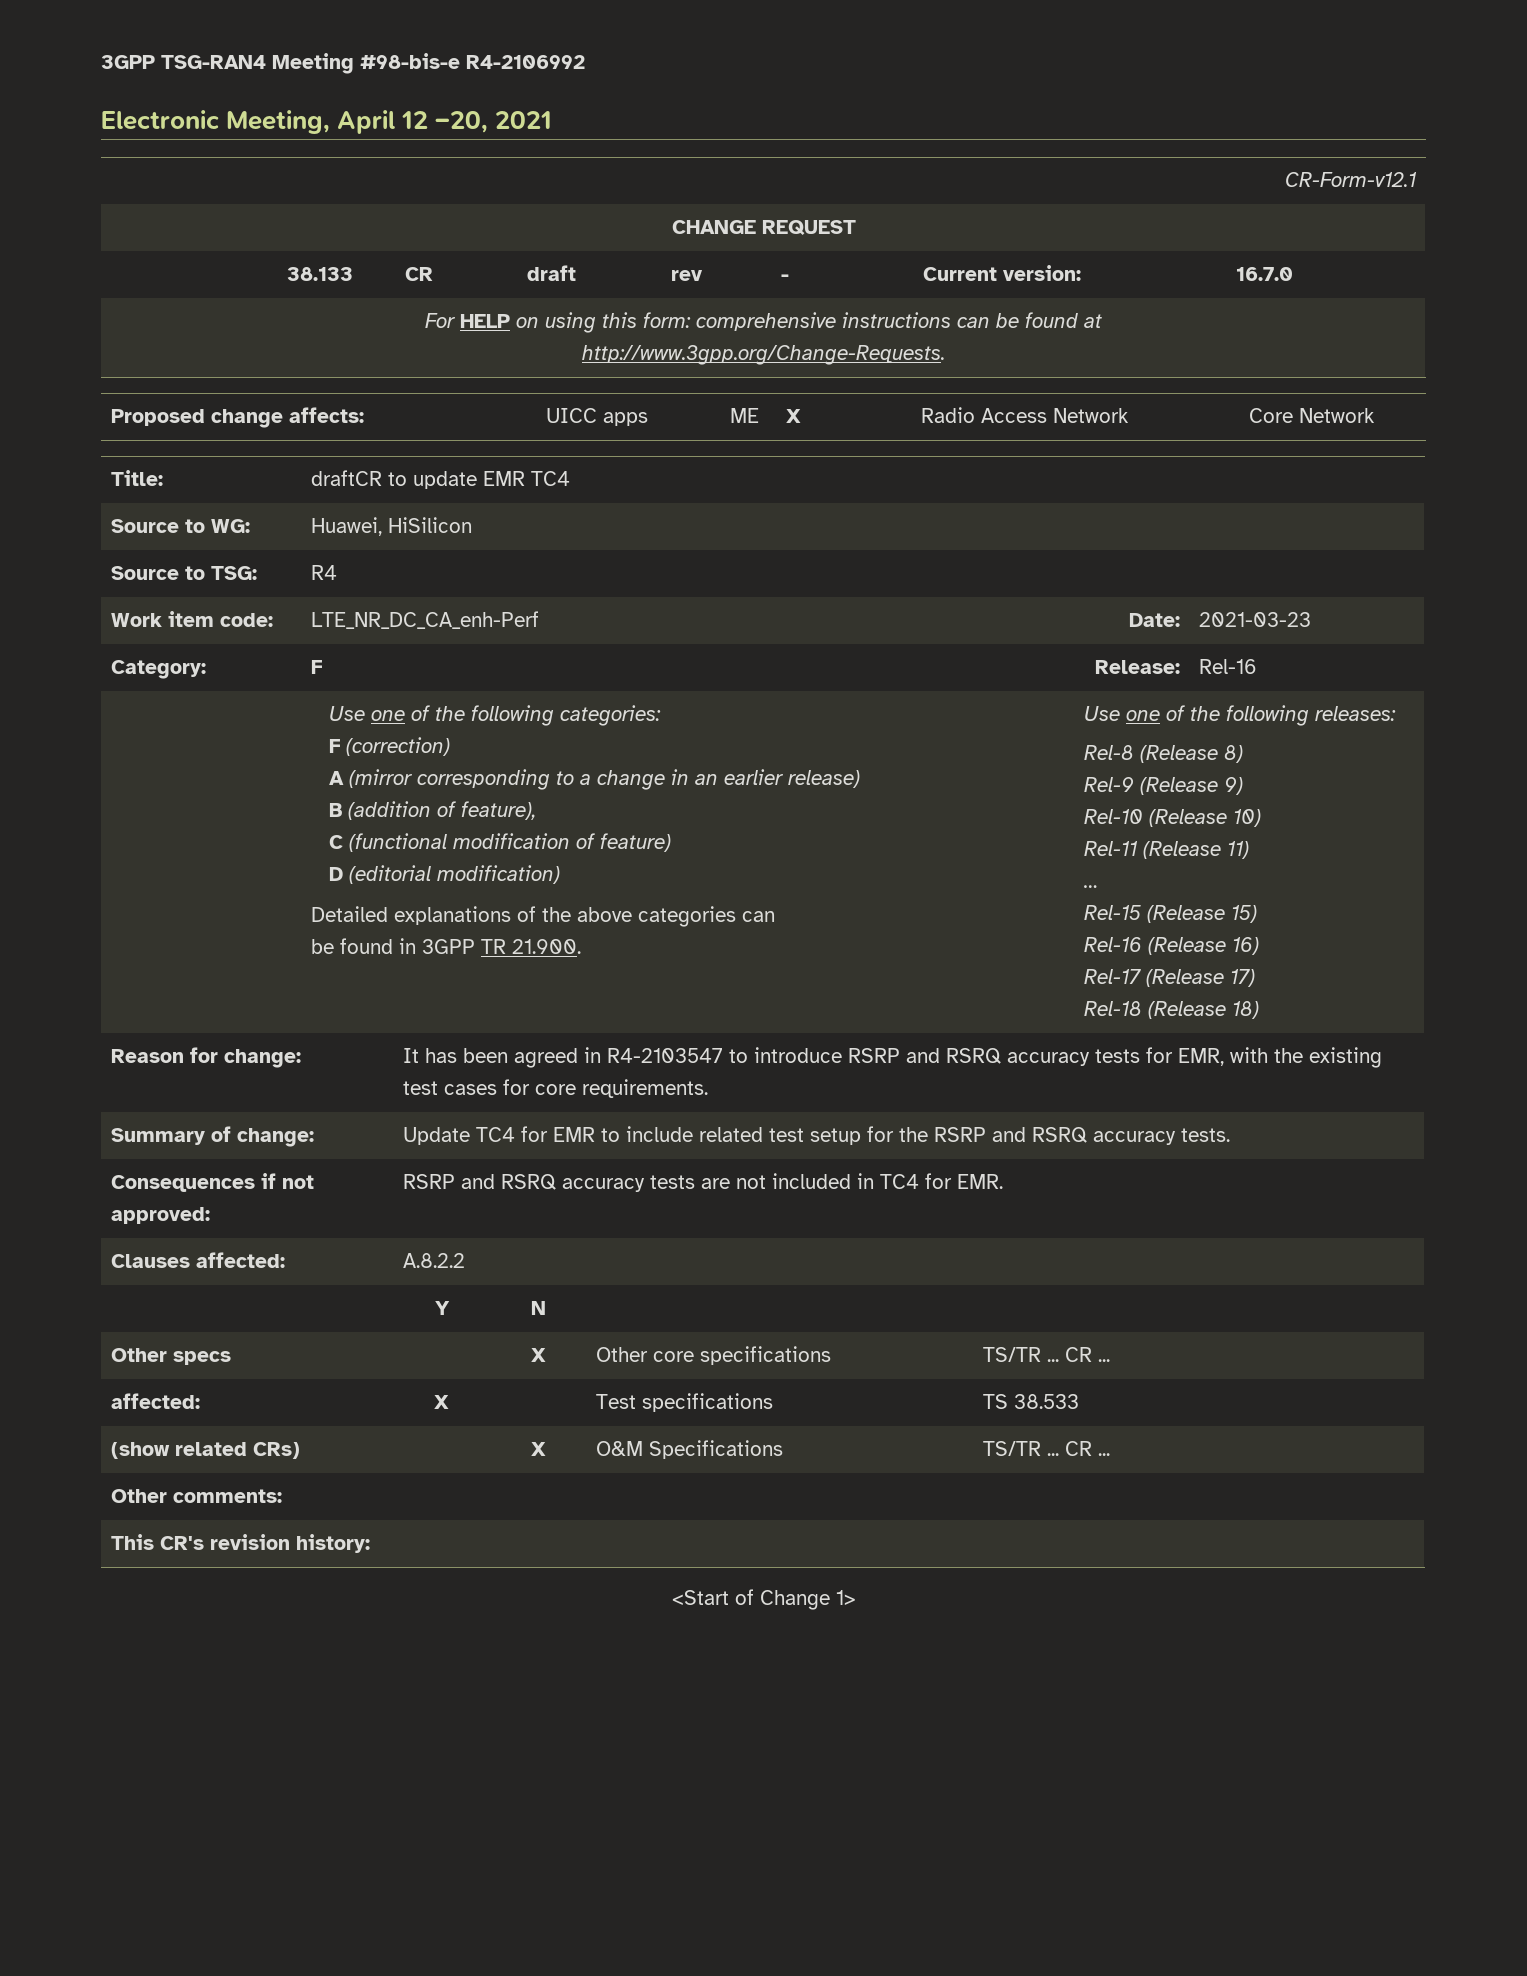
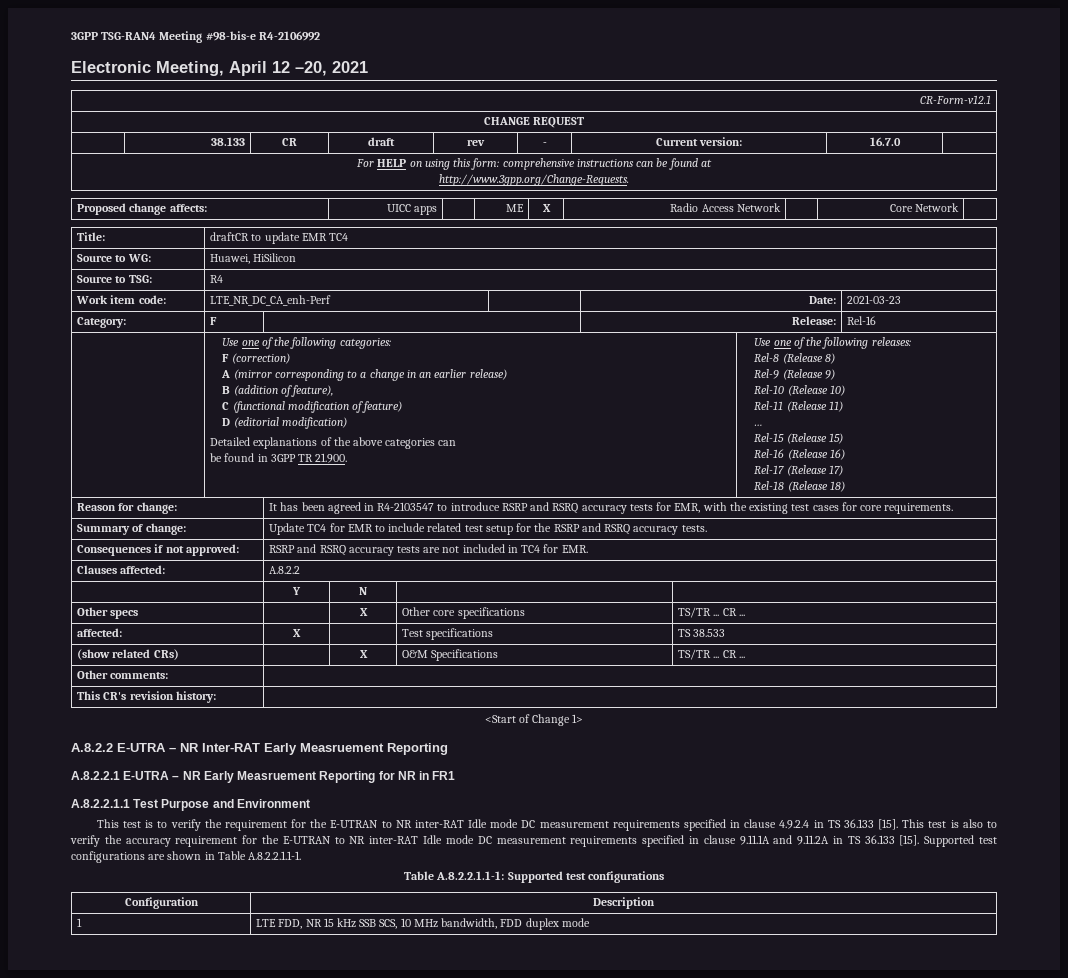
(856, 1597) none -> [71,743,448,755] [71,771,456,783] [71,799,310,811] [96,819,998,831] [70,835,997,847] [71,851,302,863] [404,871,664,883] [124,897,199,909] [593,897,655,909] [77,918,83,927] [256,918,590,930] // A.8.2.2 E-UTRA – NR Inter-RAT Early Measruement Reporting // A.8.2.2.1 E-UTRA – NR Early Measruement Reporting for NR in FR1 // A.8.2.2.1.1 Test Purpose and Environment // This test is to verify the requirement for the E-UTRAN to NR inter-RAT Idle mode DC measurement requirements specified in clause 4.9.2.4 in TS 36.133 [15]. This test is also to verify the accuracy requirement for the E-UTRAN to NR inter-RAT Idle mode DC measurement requirements specified in clause 9.11.1A and 9.11.2A in TS 36.133 [15]. Supported test configurations are shown in Table A.8.2.2.1.1-1. // Table A.8.2.2.1.1-1: Supported test configurations // Configuration | Description // 1 | LTE FDD, NR 15 kHz SSB SCS, 10 MHz bandwidth, FDD duplex mode

